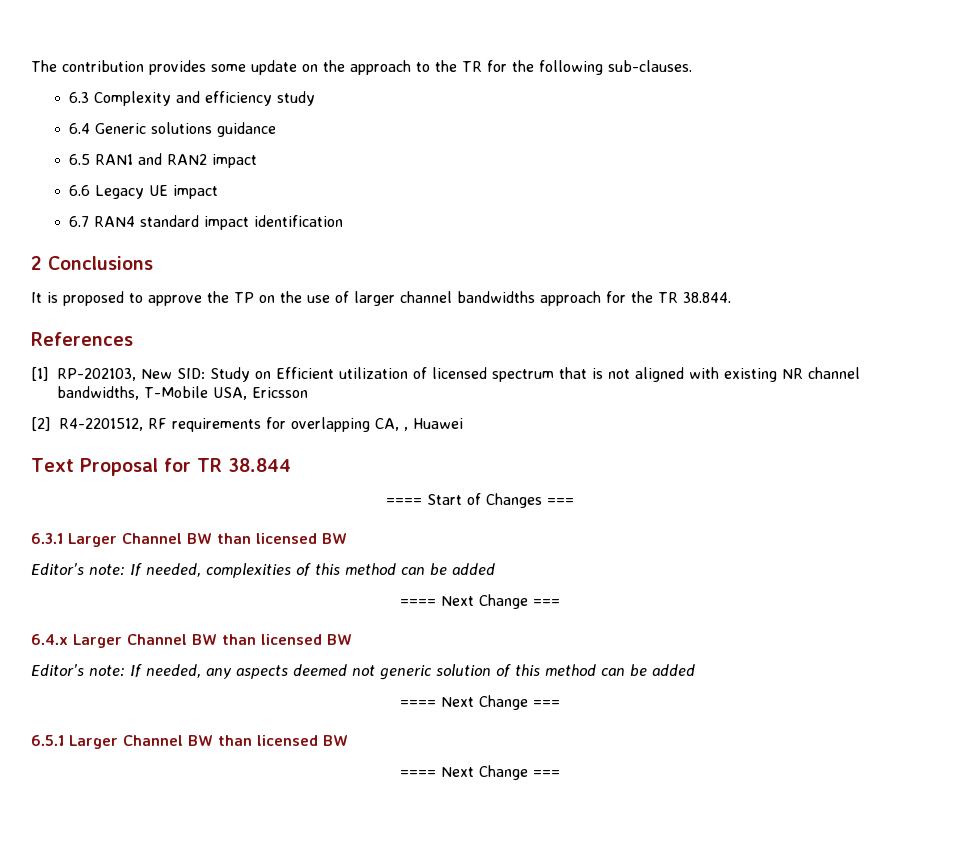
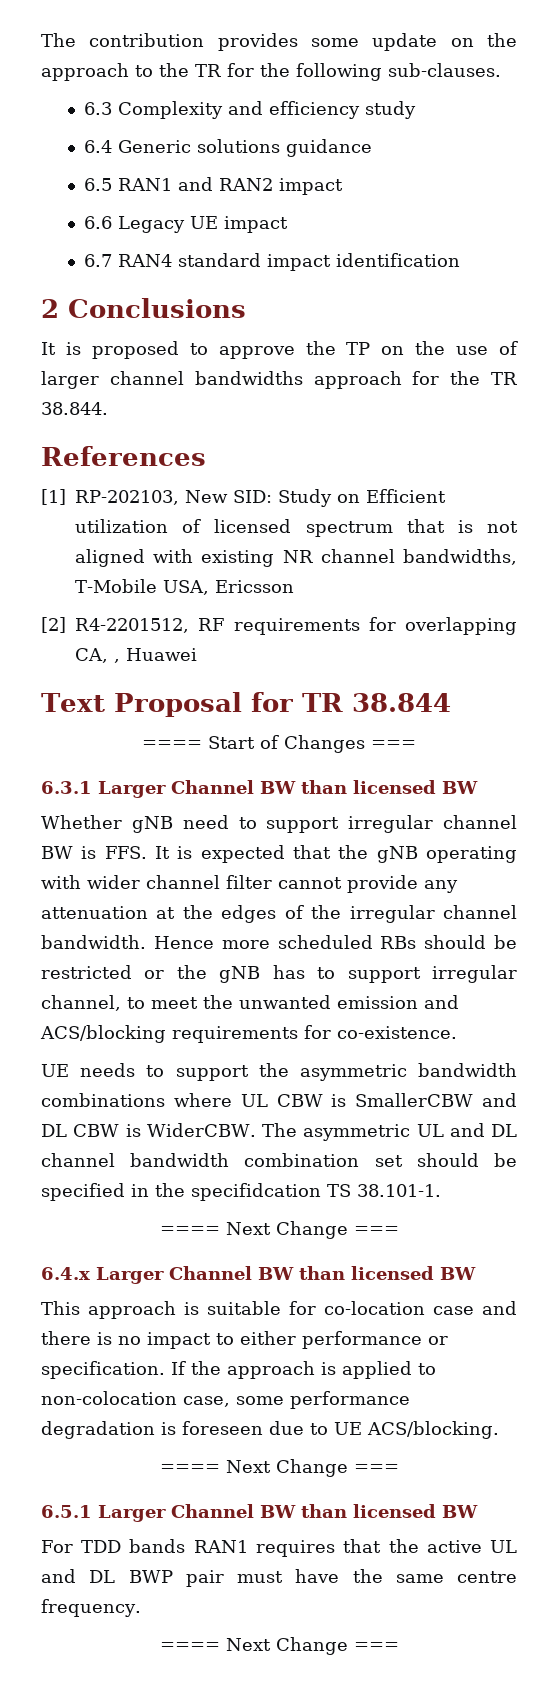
[31,563,495,578] Editor’s note: If needed, complexities of this method can be added -> [41,815,517,833] [41,845,517,863] [41,875,458,893] [41,905,517,923] [41,935,517,949] [41,965,517,983] [41,995,459,1011] [40,1025,457,1043] [41,1063,517,1081] [41,1093,517,1107] [41,1123,517,1141] [41,1153,517,1167] [41,1183,441,1201] Whether gNB need to support irregular channel BW is FFS. It is expected that the gNB operating with wider channel filter cannot provide any attenuation at the edges of the irregular channel bandwidth. Hence more scheduled RBs should be restricted or the gNB has to support irregular channel, to meet the unwanted emission and ACS/blocking requirements for co-existence. // UE needs to support the asymmetric bandwidth combinations where UL CBW is SmallerCBW and DL CBW is WiderCBW. The asymmetric UL and DL channel bandwidth combination set should be specified in the specifidcation TS 38.101-1.
[31,664,695,680] Editor’s note: If needed, any aspects deemed not generic solution of this method can be added -> [41,1301,517,1319] [41,1331,448,1349] [41,1361,436,1379] [41,1391,410,1409] [41,1421,499,1439] This approach is suitable for co-location case and there is no impact to either performance or specification. If the approach is applied to non-colocation case, some performance degradation is foreseen due to UE ACS/blocking.
(348, 740) none -> [41,1539,517,1557] [41,1569,517,1587] [41,1599,141,1617] // For TDD bands RAN1 requires that the active UL and DL BWP pair must have the same centre frequency.

